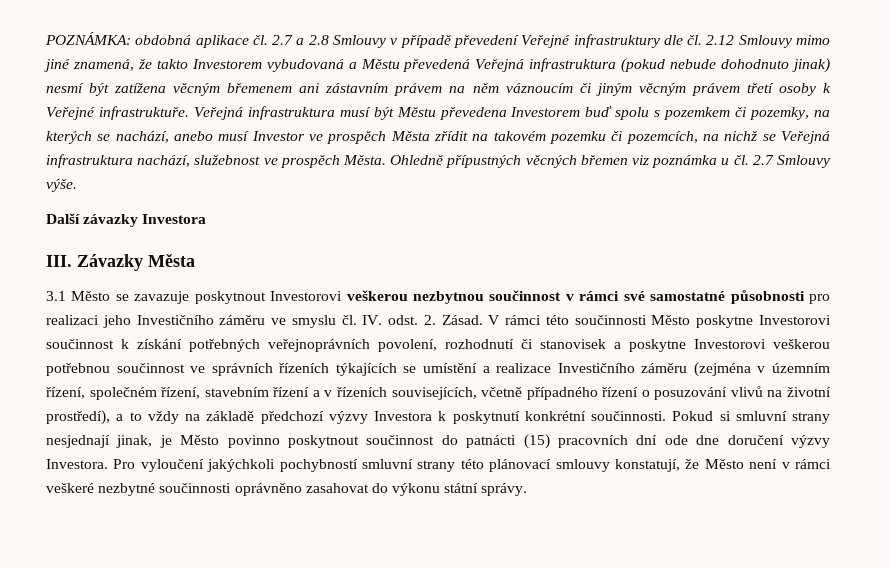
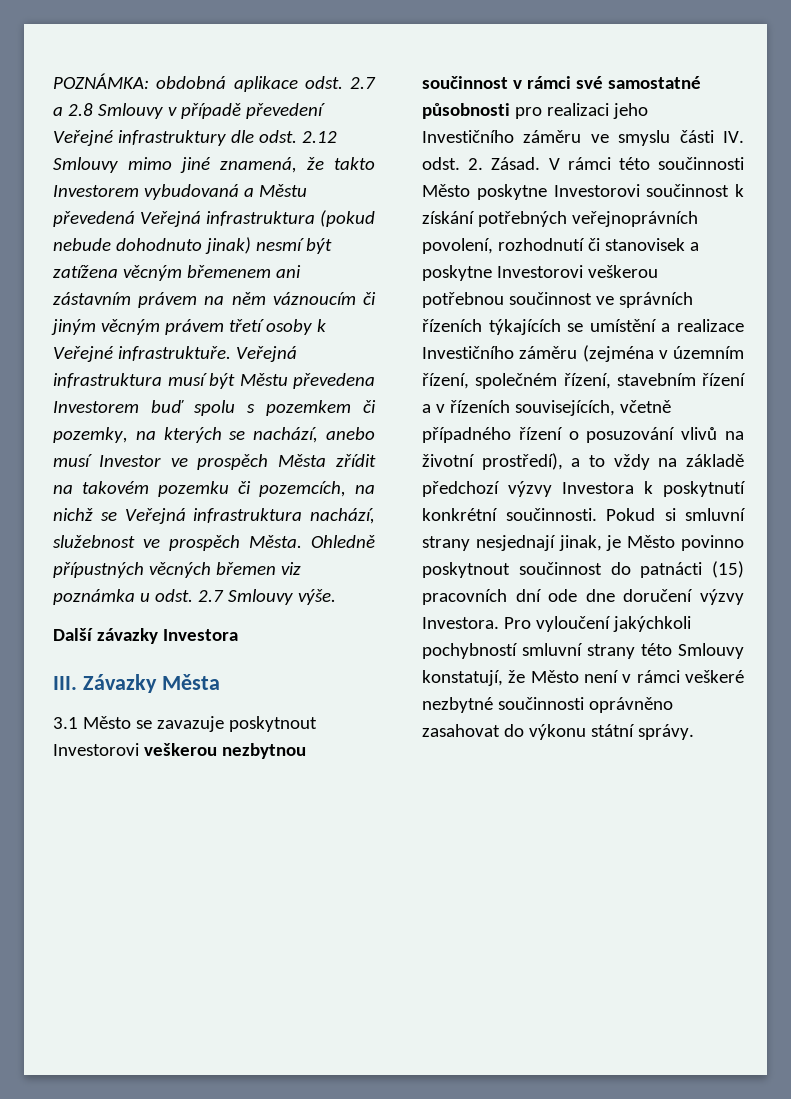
[252,35,268,45] čl. -> [304,76,343,89] odst.
[687,35,703,45] čl. -> [258,130,297,143] odst.
[733,155,749,165] čl. -> [154,589,193,602] odst.
[341,315,357,325] čl. -> [679,130,714,143] části
[489,459,610,472] plánovací smlouvy -> [678,643,744,659] Smlouvy

